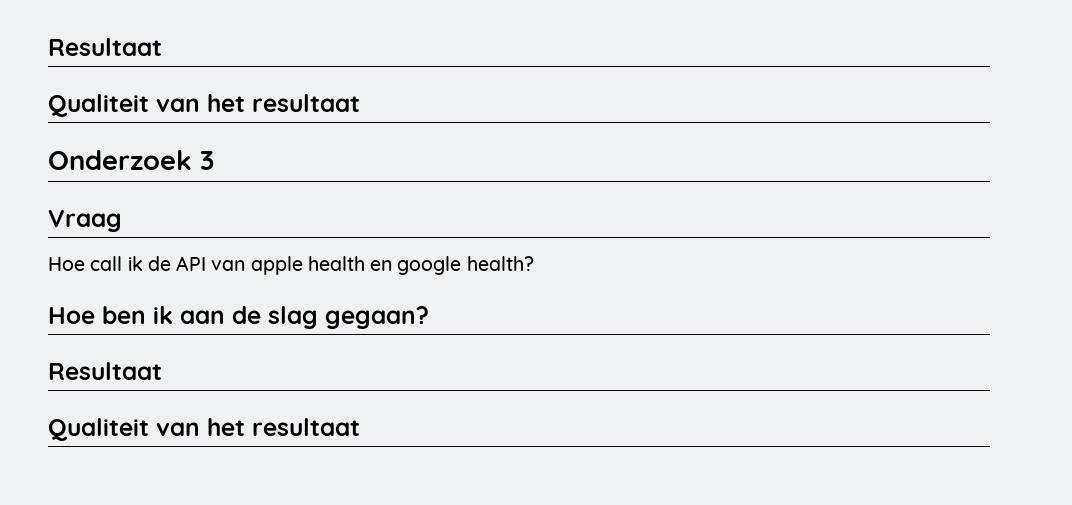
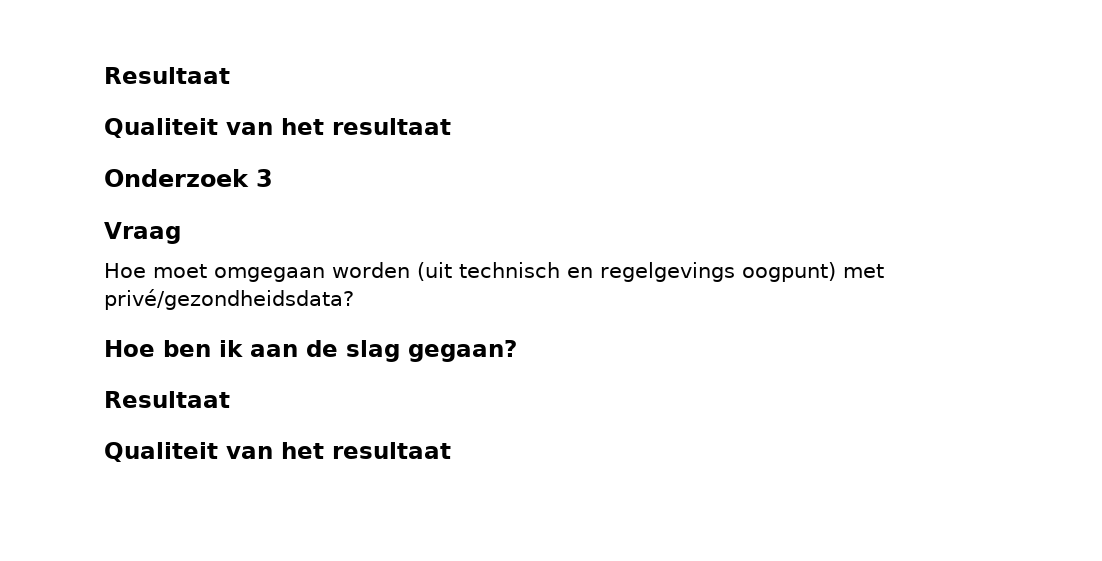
[90,256,534,275] call ik de API van apple health en google health? -> [153,262,884,282] [104,289,354,310] moet omgegaan worden (uit technisch en regelgevings oogpunt) met privé/gezondheidsdata?

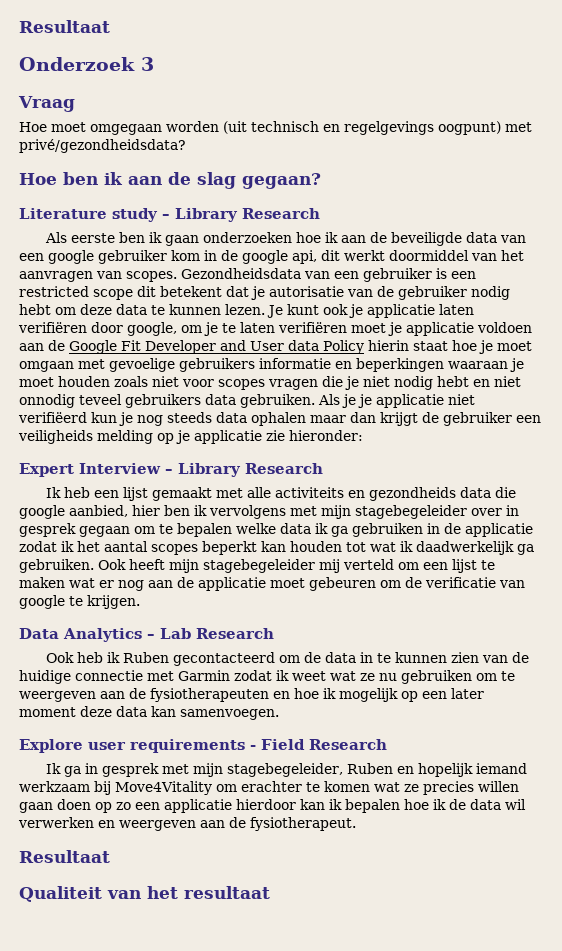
[104,67,230,84] [104,118,451,138] Resultaat // Qualiteit van het resultaat -> [19,20,110,33] Resultaat
(517, 351) none -> [19,208,320,222] [44,232,526,246] [19,250,524,264] [19,268,476,282] [19,286,510,300] [19,304,474,318] [18,322,532,336] [19,340,532,354] [19,358,524,372] [19,376,521,390] [19,394,475,408] [18,412,541,426] [18,430,363,444] [19,463,323,477] [45,487,516,501] [19,505,519,519] [19,523,533,537] [19,541,534,555] [19,559,495,573] [19,577,525,591] [19,595,140,609] [19,628,274,642] [45,652,529,666] [19,670,515,684] [19,688,484,702] [19,706,279,720] [19,739,387,753] [45,763,527,777] [19,781,519,795] [19,799,526,813] [18,817,356,831] // Literature study – Library Research // Als eerste ben ik gaan onderzoeken hoe ik aan de beveiligde data van een google gebruiker kom in de google api, dit werkt doormiddel van het aanvragen van scopes. Gezondheidsdata van een gebruiker is een restricted scope dit betekent dat je autorisatie van de gebruiker nodig hebt om deze data te kunnen lezen. Je kunt ook je applicatie laten verifiëren door google, om je te laten verifiëren moet je applicatie voldoen aan de Google Fit Developer and User data Policy hierin staat hoe je moet omgaan met gevoelige gebruikers informatie en beperkingen waaraan je moet houden zoals niet voor scopes vragen die je niet nodig hebt en niet onnodig teveel gebruikers data gebruiken. Als je je applicatie niet verifiëerd kun je nog steeds data ophalen maar dan krijgt de gebruiker een veiligheids melding op je applicatie zie hieronder: // Expert Interview – Library Research // Ik heb een lijst gemaakt met alle activiteits en gezondheids data die google aanbied, hier ben ik vervolgens met mijn stagebegeleider over in gesprek gegaan om te bepalen welke data ik ga gebruiken in de applicatie zodat ik het aantal scopes beperkt kan houden tot wat ik daadwerkelijk ga gebruiken. Ook heeft mijn stagebegeleider mij verteld om een lijst te maken wat er nog aan de applicatie moet gebeuren om de verificatie van google te krijgen. // Data Analytics – Lab Research // Ook heb ik Ruben gecontacteerd om de data in te kunnen zien van de huidige connectie met Garmin zodat ik weet wat ze nu gebruiken om te weergeven aan de fysiotherapeuten en hoe ik mogelijk op een later moment deze data kan samenvoegen. // Explore user requirements - Field Research // Ik ga in gesprek met mijn stagebegeleider, Ruben en hopelijk iemand werkzaam bij Move4Vitality om erachter te komen wat ze precies willen gaan doen op zo een applicatie hierdoor kan ik bepalen hoe ik de data wil verwerken en weergeven aan de fysiotherapeut.

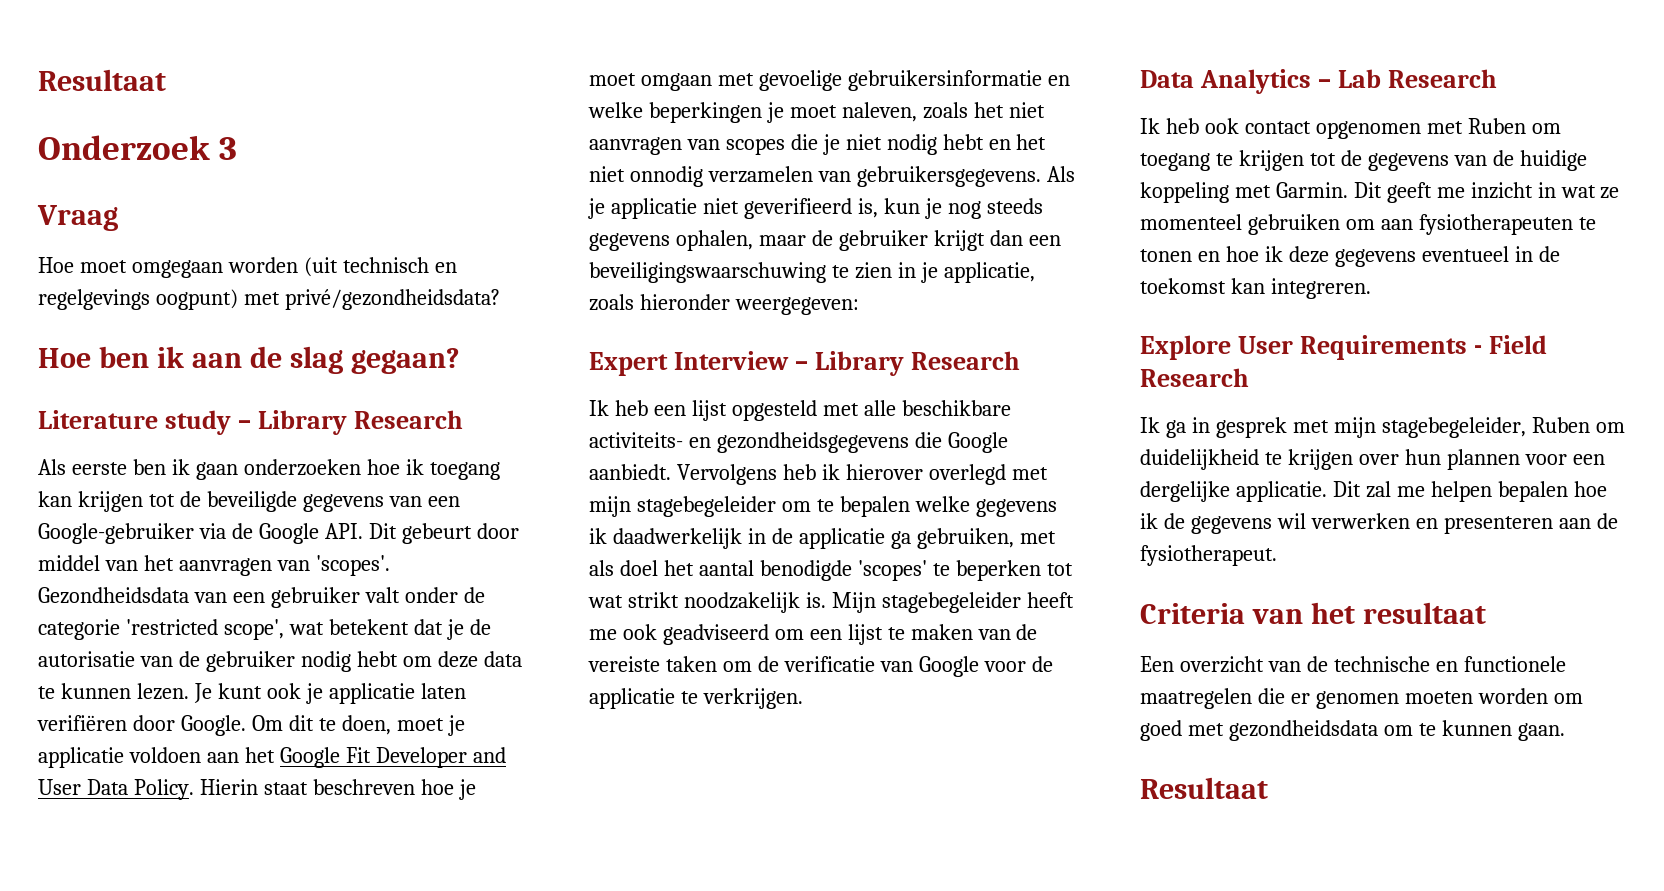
[340,235,366,243] aan -> [429,462,500,480] [38,491,175,512] toegang kan krijgen tot
[465,232,526,243] [19,250,469,264] data van een google gebruiker kom in de google api, dit werkt doormiddel -> [302,494,460,512] [38,523,519,544] [38,555,100,571] gegevens van een Google-gebruiker via de Google API. Dit gebeurt door middel
[126,271,177,282] scopes. -> [315,555,390,576] 'scopes'.
[436,268,476,279] [19,286,156,300] is een restricted scope dit -> [364,587,485,603] [38,619,324,640] valt onder de categorie 'restricted scope', wat
(265, 293) none -> [469,619,491,635] de
[127,322,347,336] google, om je te laten verifiëren -> [180,715,391,736] Google. Om dit te doen,
[48,340,65,351] de -> [244,747,275,763] het
[288,340,448,354] data Policy hierin staat -> [86,779,415,800] Data Policy. Hierin staat beschreven
[179,358,524,372] [19,376,318,390] gebruikers informatie en beperkingen waaraan je moet houden zoals niet voor scopes vragen -> [847,70,1070,91] [588,102,1045,123] [589,137,785,155] gebruikersinformatie en welke beperkingen je moet naleven, zoals het niet aanvragen van scopes
(490, 383) none -> [1016,134,1047,150] het
[79,394,315,408] teveel gebruikers data gebruiken. -> [707,166,1041,187] verzamelen van gebruikersgegevens.
[358,394,372,408] je -> (605, 208) none
[18,412,87,423] verifiëerd -> [743,198,878,219] geverifieerd is,
[216,412,541,426] [18,430,363,444] data ophalen maar dan krijgt de gebruiker een veiligheids melding op je applicatie zie hieronder: -> [589,230,1061,251] [589,262,1035,283] [589,294,859,315] gegevens ophalen, maar de gebruiker krijgt dan een beveiligingswaarschuwing te zien in je applicatie, zoals hieronder weergegeven:
[151,487,212,501] gemaakt -> [731,400,817,421] opgesteld
[274,487,516,501] [19,505,519,519] [19,523,533,537] [19,541,534,555] [19,559,394,573] activiteits en gezondheids data die google aanbied, hier ben ik vervolgens met mijn stagebegeleider over in gesprek gegaan om te bepalen welke data ik ga gebruiken in de applicatie zodat ik het aantal scopes beperkt kan houden tot wat ik daadwerkelijk ga gebruiken. Ook heeft mijn stagebegeleider mij verteld -> [901,400,1011,416] [589,432,1008,453] [589,464,1048,485] [589,496,1057,517] [589,528,1056,549] [589,560,1073,581] [588,592,1074,613] [589,624,769,645] beschikbare activiteits- en gezondheidsgegevens die Google aanbiedt. Vervolgens heb ik hierover overlegd met mijn stagebegeleider om te bepalen welke gegevens ik daadwerkelijk in de applicatie ga gebruiken, met als doel het aantal benodigde 'scopes' te beperken tot wat strikt noodzakelijk is. Mijn stagebegeleider heeft me ook geadviseerd
[69,577,525,591] [19,595,140,609] wat er nog aan de applicatie moet gebeuren om de verificatie van google te krijgen. -> [977,624,1038,640] [588,656,1053,677] [589,688,803,709] van de vereiste taken om de verificatie van Google voor de applicatie te verkrijgen.
[45,652,529,666] [19,670,397,684] Ook heb ik Ruben gecontacteerd om de data in te kunnen zien van de huidige connectie met Garmin zodat ik weet wat ze nu -> [1140,118,1561,139] [1140,150,1587,171] [1140,182,1620,203] [1140,214,1242,230] Ik heb ook contact opgenomen met Ruben om toegang te krijgen tot de gegevens van de huidige koppeling met Garmin. Dit geeft me inzicht in wat ze momenteel
[501,671,515,681] [19,688,484,702] [19,706,279,720] te weergeven aan de fysiotherapeuten en hoe ik mogelijk op een later moment deze data kan samenvoegen. -> [1380,214,1596,235] [1140,246,1560,267] [1140,278,1371,299] aan fysiotherapeuten te tonen en hoe ik deze gegevens eventueel in de toekomst kan integreren.
[88,739,245,753] user requirements -> [1237,335,1467,360] User Requirements
[396,763,527,777] [19,781,519,795] [19,799,342,813] en hopelijk iemand werkzaam bij Move4Vitality om erachter te komen wat ze precies willen gaan doen op zo een applicatie hierdoor kan ik -> [1595,422,1625,433] [1140,449,1605,470] [1140,481,1492,502] om duidelijkheid te krijgen over hun plannen voor een dergelijke applicatie. Dit zal me helpen
[470,799,501,810] data -> [1190,516,1272,534] gegevens
[119,820,196,831] weergeven -> [1443,516,1553,534] presenteren
[19,850,110,863] [19,886,102,902] Resultaat // Qualiteit -> [1140,603,1245,624] Criteria
(270, 892) none -> [1140,656,1566,673] [1140,688,1583,709] [1140,720,1565,741] [1140,777,1268,799] // Een overzicht van de technische en functionele maatregelen die er genomen moeten worden om goed met gezondheidsdata om te kunnen gaan. // Resultaat

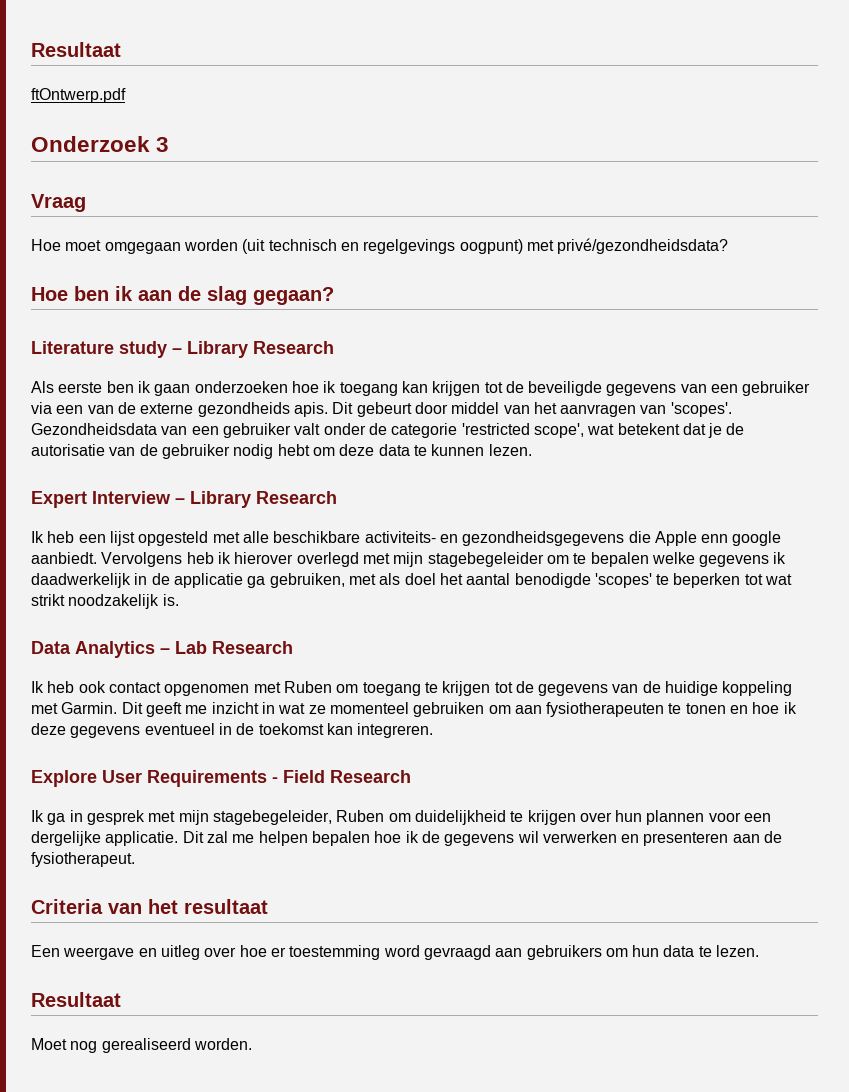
[38,69,166,91] Resultaat -> [31,42,121,57] [31,88,126,103] Resultaat // ftOntwerp.pdf
[38,523,363,544] Google-gebruiker via de Google API. -> [742,381,811,396] [31,402,328,417] gebruiker via een van de externe gezondheids apis.
[193,683,466,704] [37,715,465,736] [38,747,506,768] [38,779,476,800] [589,70,1070,91] [588,102,1045,123] [589,134,1047,155] [589,166,1075,187] [588,198,1043,219] [589,230,1061,251] [589,262,1035,283] [589,294,859,315] Je kunt ook je applicatie laten verifiëren door Google. Om dit te doen, moet je applicatie voldoen aan het Google Fit Developer and User Data Policy. Hierin staat beschreven hoe je moet omgaan met gevoelige gebruikersinformatie en welke beperkingen je moet naleven, zoals het niet aanvragen van scopes die je niet nodig hebt en het niet onnodig verzamelen van gebruikersgegevens. Als je applicatie niet geverifieerd is, kun je nog steeds gegevens ophalen, maar de gebruiker krijgt dan een beveiligingswaarschuwing te zien in je applicatie, zoals hieronder weergegeven: -> (532, 450) none
[947,432,1008,453] Google -> [654,531,782,546] Apple enn google
[831,592,1074,613] [589,624,1038,645] [588,656,1053,677] [589,688,803,709] Mijn stagebegeleider heeft me ook geadviseerd om een lijst te maken van de vereiste taken om de verificatie van Google voor de applicatie te verkrijgen. -> (179, 600) none
[1179,656,1566,673] [1140,688,1583,709] [1140,720,1565,741] [1140,777,1268,799] overzicht van de technische en functionele maatregelen die er genomen moeten worden om goed met gezondheidsdata om te kunnen gaan. // Resultaat -> [63,945,760,960] [31,992,121,1007] [31,1038,252,1053] weergave en uitleg over hoe er toestemming word gevraagd aan gebruikers om hun data te lezen. // Resultaat // Moet nog gerealiseerd worden.

